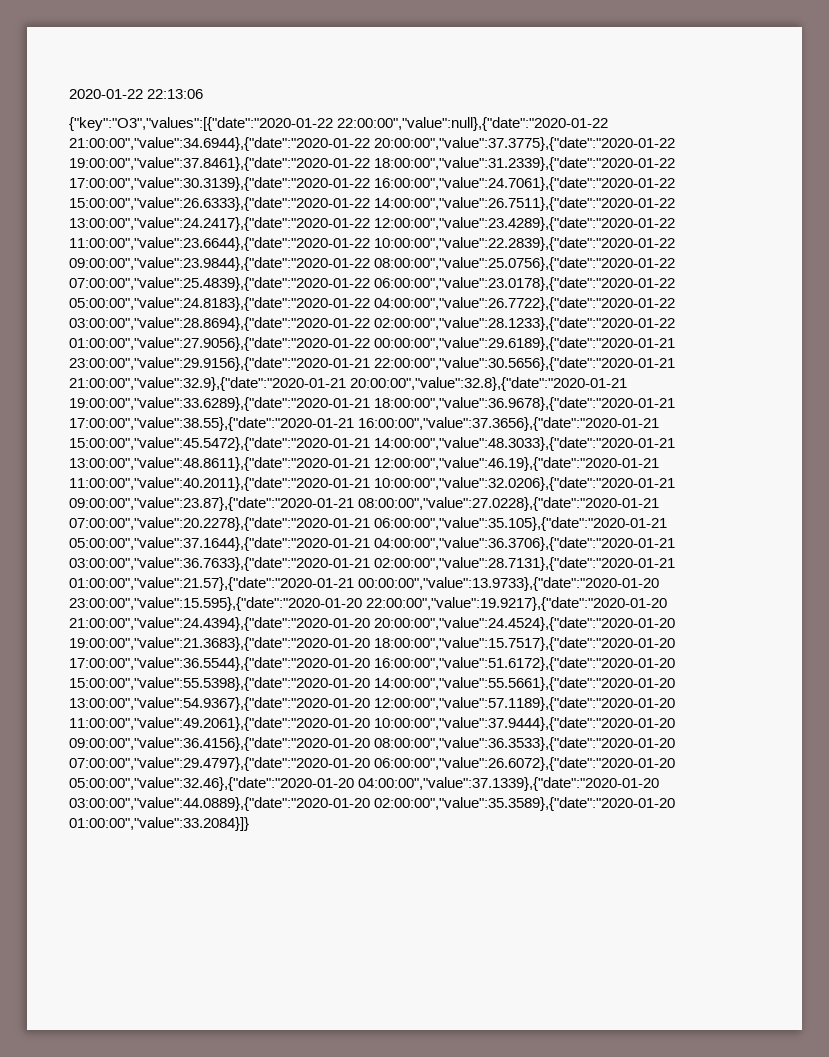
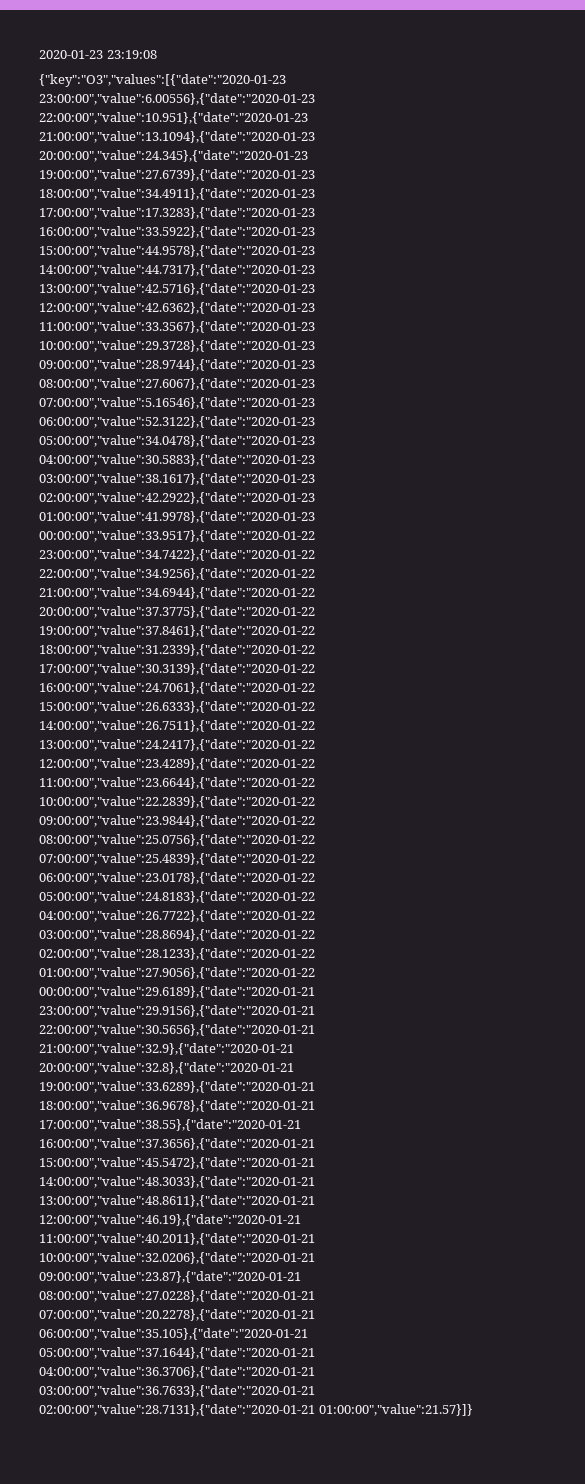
[69,89,204,99] [69,117,609,131] 2020-01-22 22:13:06 // {"key":"O3","values":[{"date":"2020-01-22 22:00:00","value":null},{"date":"2020-01-22 -> [39,50,157,59] [39,74,286,87] [39,93,315,105] [39,112,308,124] [39,131,315,143] [39,150,308,162] [39,169,315,181] [39,188,315,200] [39,207,315,219] [39,226,315,238] [39,245,315,257] [39,264,315,276] [39,283,315,295] [39,302,315,314] [39,321,315,333] [39,340,315,352] [39,359,315,371] [39,378,315,390] [39,397,315,409] [39,416,315,428] [39,435,315,447] [39,454,315,466] [39,473,315,485] [39,492,315,504] [39,511,315,523] [39,530,315,542] [39,549,315,561] [39,568,315,580] 2020-01-23 23:19:08 // {"key":"O3","values":[{"date":"2020-01-23 23:00:00","value":6.00556},{"date":"2020-01-23 22:00:00","value":10.951},{"date":"2020-01-23 21:00:00","value":13.1094},{"date":"2020-01-23 20:00:00","value":24.345},{"date":"2020-01-23 19:00:00","value":27.6739},{"date":"2020-01-23 18:00:00","value":34.4911},{"date":"2020-01-23 17:00:00","value":17.3283},{"date":"2020-01-23 16:00:00","value":33.5922},{"date":"2020-01-23 15:00:00","value":44.9578},{"date":"2020-01-23 14:00:00","value":44.7317},{"date":"2020-01-23 13:00:00","value":42.5716},{"date":"2020-01-23 12:00:00","value":42.6362},{"date":"2020-01-23 11:00:00","value":33.3567},{"date":"2020-01-23 10:00:00","value":29.3728},{"date":"2020-01-23 09:00:00","value":28.9744},{"date":"2020-01-23 08:00:00","value":27.6067},{"date":"2020-01-23 07:00:00","value":5.16546},{"date":"2020-01-23 06:00:00","value":52.3122},{"date":"2020-01-23 05:00:00","value":34.0478},{"date":"2020-01-23 04:00:00","value":30.5883},{"date":"2020-01-23 03:00:00","value":38.1617},{"date":"2020-01-23 02:00:00","value":42.2922},{"date":"2020-01-23 01:00:00","value":41.9978},{"date":"2020-01-23 00:00:00","value":33.9517},{"date":"2020-01-22 23:00:00","value":34.7422},{"date":"2020-01-22 22:00:00","value":34.9256},{"date":"2020-01-22
[69,577,660,591] [69,597,668,611] [69,617,676,631] [69,637,676,651] [69,657,676,671] [69,677,676,691] [69,697,676,711] [69,717,676,731] [69,737,676,751] [69,757,676,771] [69,777,660,791] [69,797,676,811] [69,817,249,831] 01:00:00","value":21.57},{"date":"2020-01-21 00:00:00","value":13.9733},{"date":"2020-01-20 23:00:00","value":15.595},{"date":"2020-01-20 22:00:00","value":19.9217},{"date":"2020-01-20 21:00:00","value":24.4394},{"date":"2020-01-20 20:00:00","value":24.4524},{"date":"2020-01-20 19:00:00","value":21.3683},{"date":"2020-01-20 18:00:00","value":15.7517},{"date":"2020-01-20 17:00:00","value":36.5544},{"date":"2020-01-20 16:00:00","value":51.6172},{"date":"2020-01-20 15:00:00","value":55.5398},{"date":"2020-01-20 14:00:00","value":55.5661},{"date":"2020-01-20 13:00:00","value":54.9367},{"date":"2020-01-20 12:00:00","value":57.1189},{"date":"2020-01-20 11:00:00","value":49.2061},{"date":"2020-01-20 10:00:00","value":37.9444},{"date":"2020-01-20 09:00:00","value":36.4156},{"date":"2020-01-20 08:00:00","value":36.3533},{"date":"2020-01-20 07:00:00","value":29.4797},{"date":"2020-01-20 06:00:00","value":26.6072},{"date":"2020-01-20 05:00:00","value":32.46},{"date":"2020-01-20 04:00:00","value":37.1339},{"date":"2020-01-20 03:00:00","value":44.0889},{"date":"2020-01-20 02:00:00","value":35.3589},{"date":"2020-01-20 01:00:00","value":33.2084}]} -> [318,1404,473,1416] 01:00:00","value":21.57}]}

